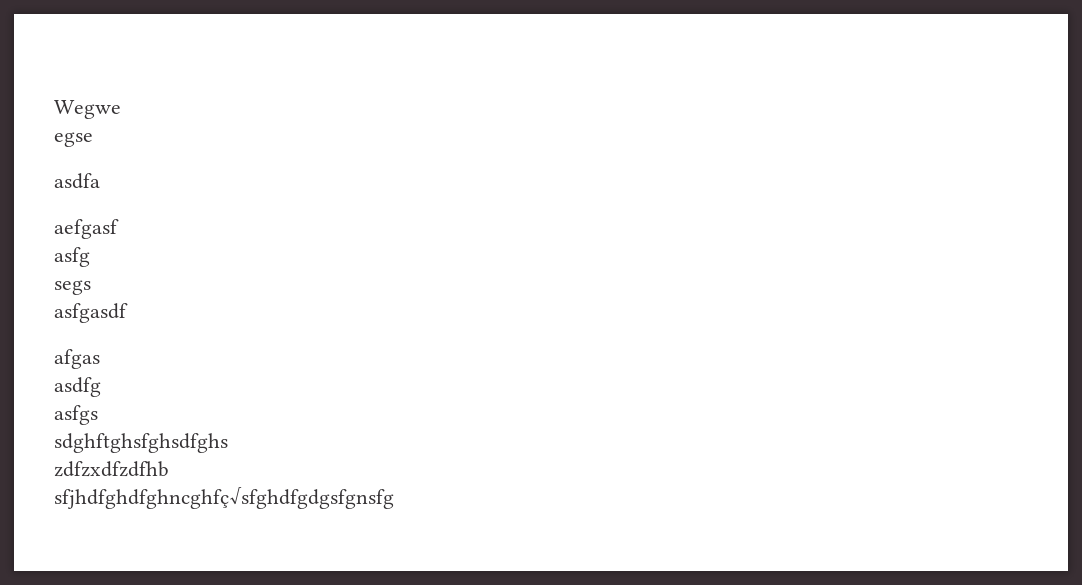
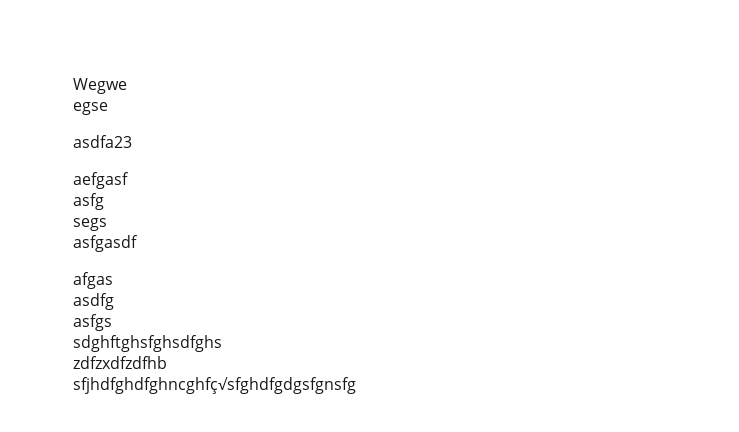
[54,173,100,189] asdfa -> [73,135,132,148] asdfa23

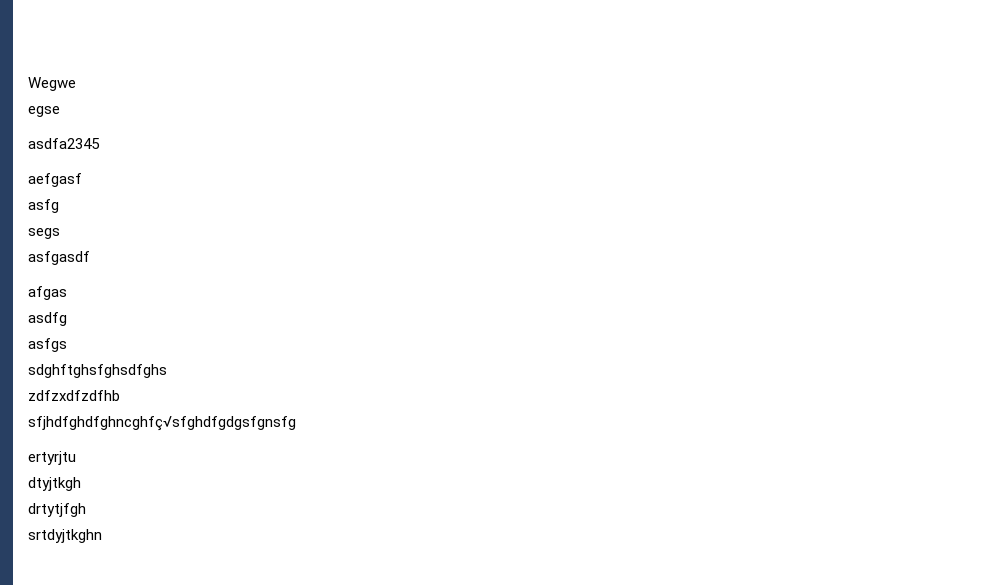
[73,135,132,148] asdfa23 -> [28,138,100,149] asdfa2345
(356, 385) none -> [28,451,76,465] [28,477,81,491] [28,503,86,517] [28,529,102,543] // ertyrjtu // dtyjtkgh // drtytjfgh // srtdyjtkghn

